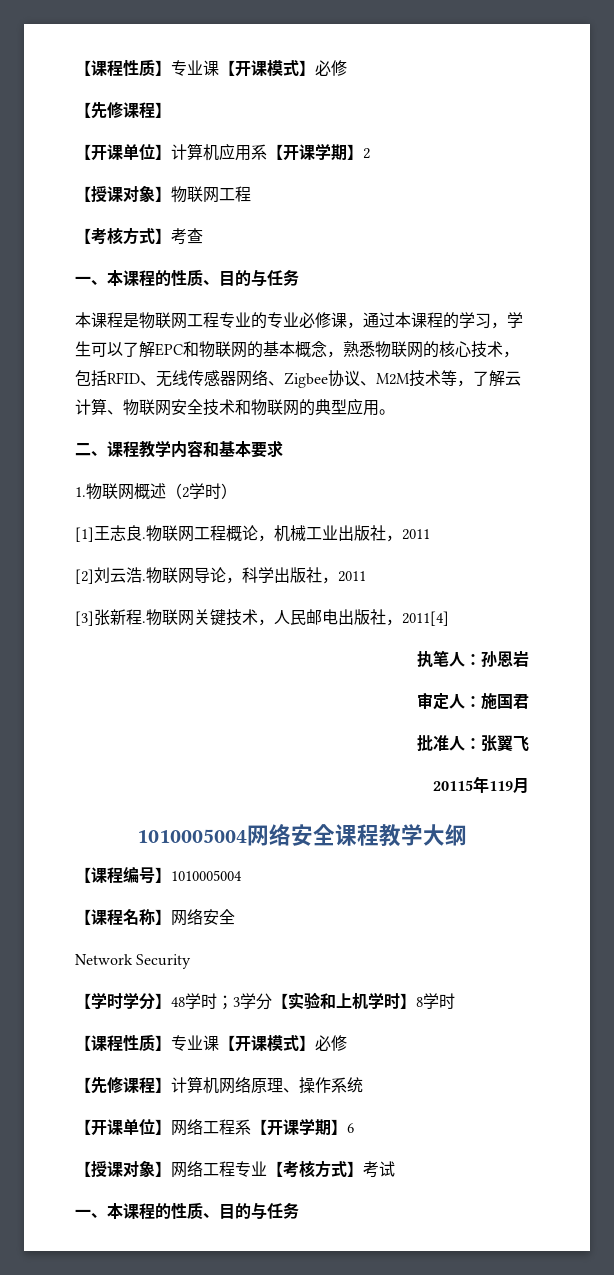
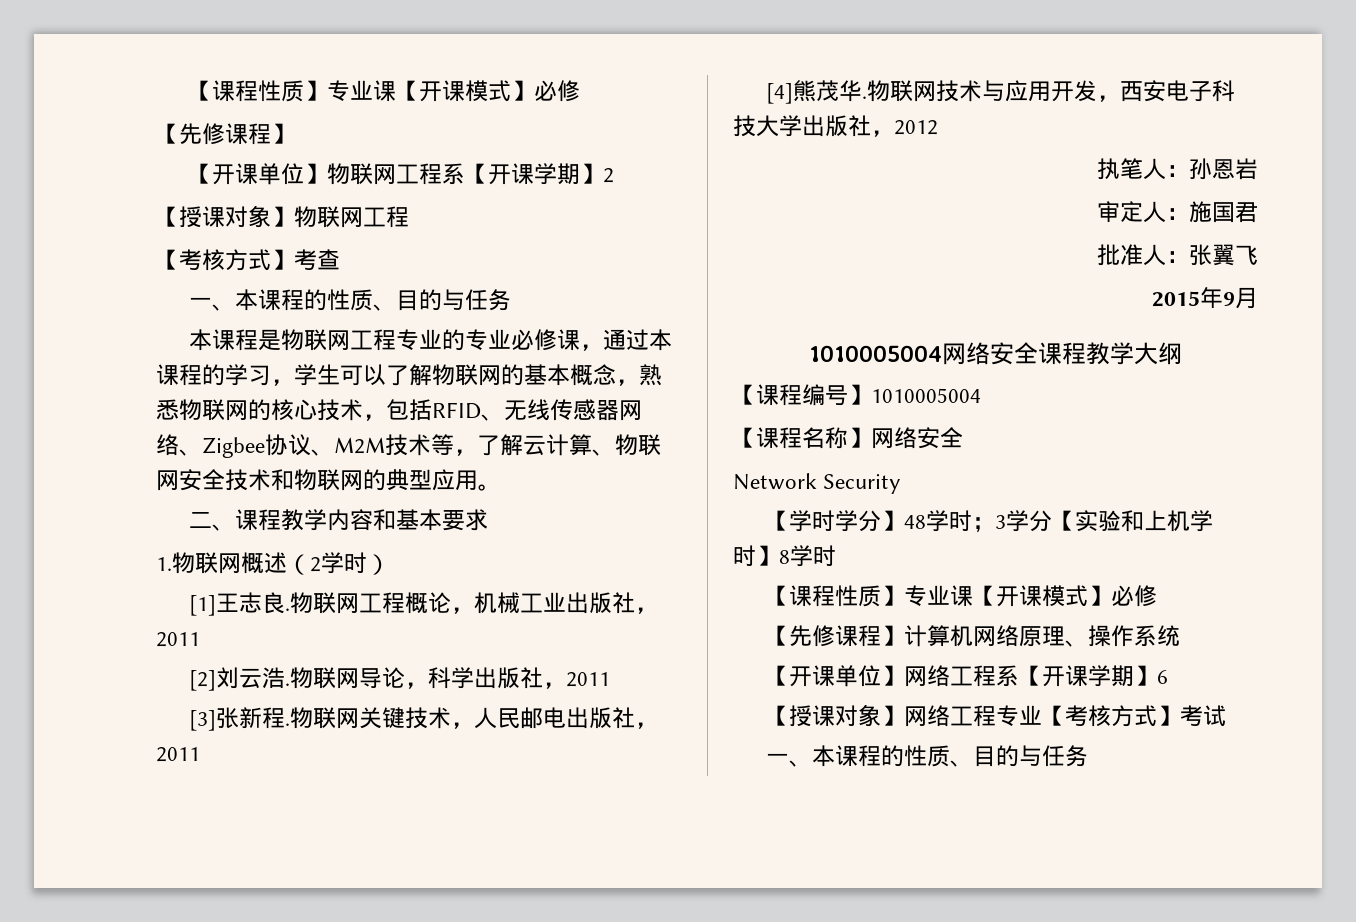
[171,143,251,161] 计算机应用 -> [327,163,443,185] 物联网工程
[155,341,199,357] EPC和 -> (432, 375) none
[402,611,449,626] 2011[4] -> [156,747,200,762] [766,80,1236,104] [733,115,938,137] 2011 // [4]熊茂华.物联网技术与应用开发，西安电子科技大学出版社，2012
[433,776,513,793] 20115年119 -> [1152,287,1235,308] 2015年9

